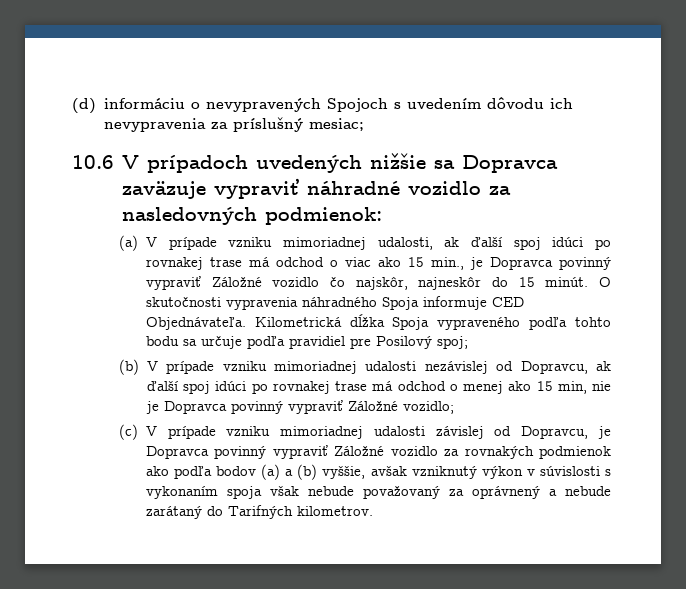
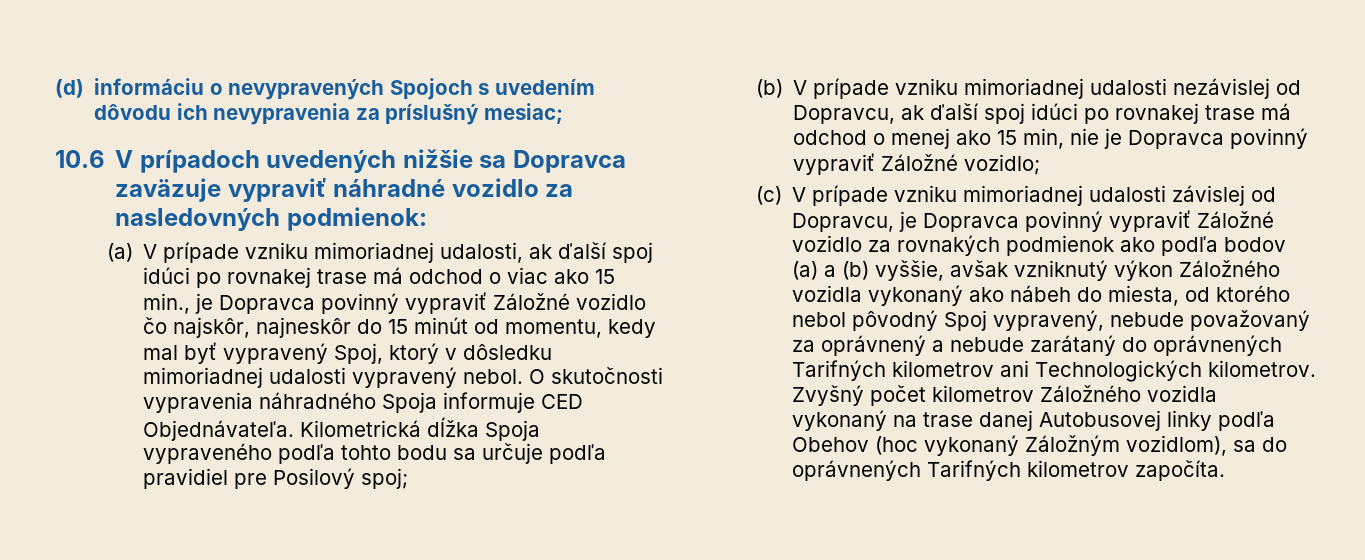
[545,277,589,287] minút. -> [413,317,656,338] [142,342,552,364] [142,367,523,388] minút od momentu, kedy mal byť vypravený Spoj, ktorý v dôsledku mimoriadnej udalosti vypravený nebol.
[526,466,611,476] [145,486,299,499] v súvislosti s vykonaním spoja však -> [1178,260,1280,277] [791,285,1290,306] [791,310,1104,331] Záložného vozidla vykonaný ako nábeh do miesta, od ktorého nebol pôvodný Spoj vypravený,
[227,505,373,519] Tarifných kilometrov. -> [1152,335,1282,356] [791,360,1316,382] [791,385,1217,406] [791,410,1275,431] [791,435,1287,456] [791,460,1225,481] oprávnených Tarifných kilometrov ani Technologických kilometrov. Zvyšný počet kilometrov Záložného vozidla vykonaný na trase danej Autobusovej linky podľa Obehov (hoc vykonaný Záložným vozidlom), sa do oprávnených Tarifných kilometrov započíta.

